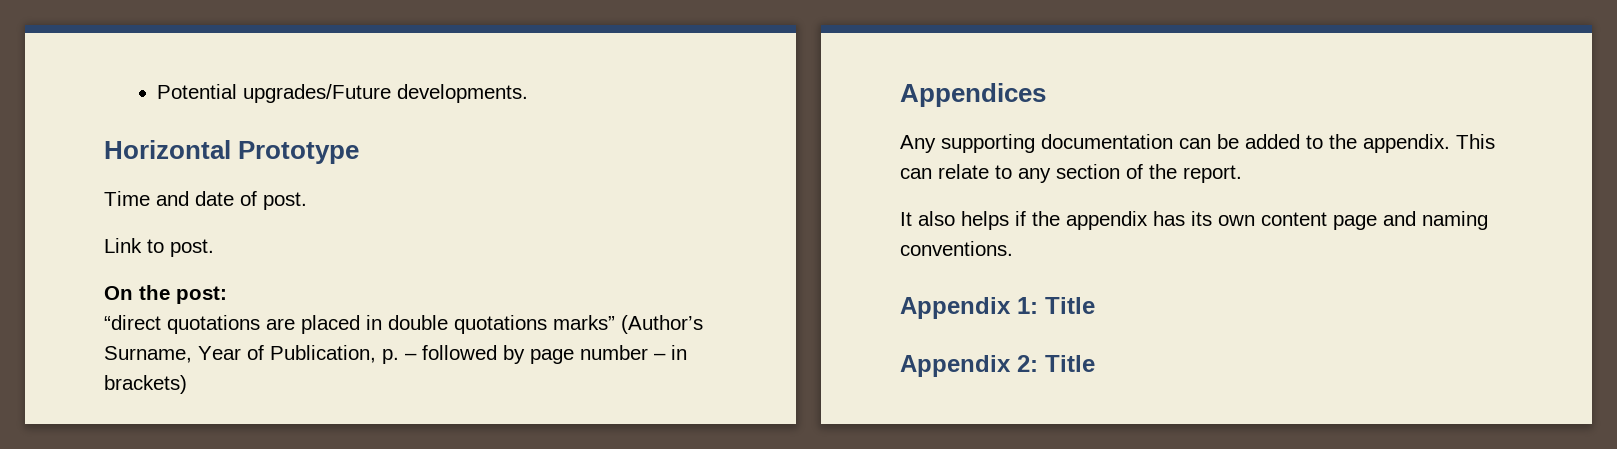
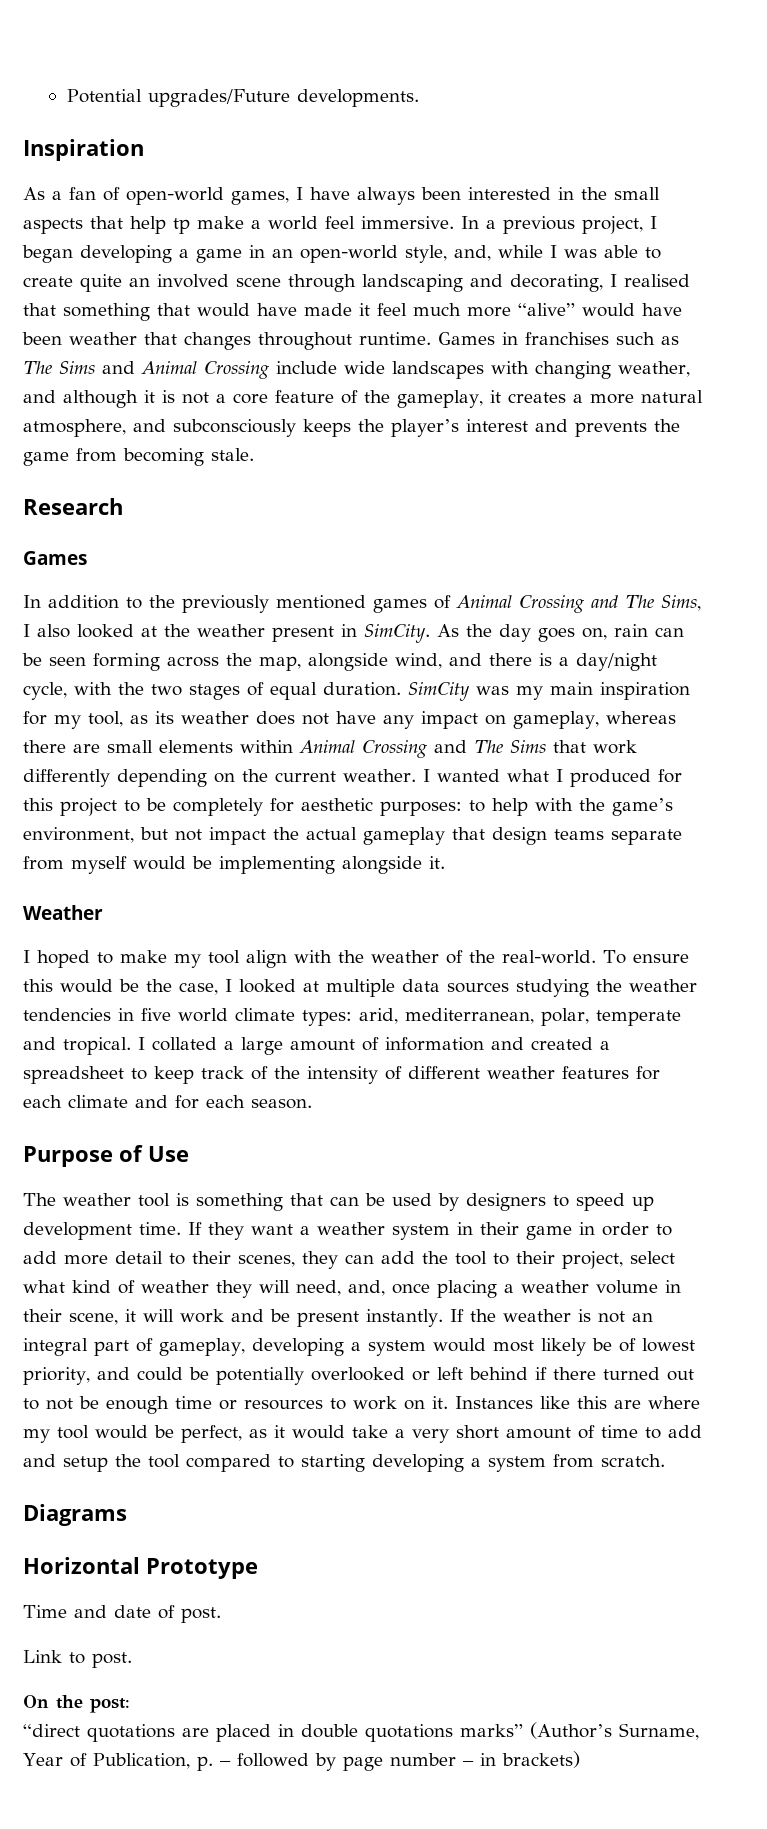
(529, 93) none -> [23,139,144,161] [23,187,660,205] [23,216,657,234] [22,245,661,263] [23,274,690,292] [23,303,682,321] [22,332,679,350] [23,361,690,379] [23,390,703,408] [23,419,680,437] [23,448,254,466] [23,498,123,515] [23,551,87,565] [23,595,701,613] [23,624,684,643] [22,653,657,671] [23,682,690,701] [23,711,676,729] [23,740,637,758] [23,769,682,787] [23,798,673,816] [23,827,682,845] [23,856,445,874] [23,905,103,920] [23,950,689,968] [23,979,697,997] [23,1008,681,1026] [23,1037,610,1055] [23,1066,660,1084] [23,1095,312,1109] [23,1145,189,1167] [23,1193,654,1211] [23,1222,672,1240] [23,1251,675,1269] [23,1280,681,1298] [23,1309,653,1327] [23,1338,695,1356] [23,1367,694,1385] [23,1396,700,1414] [23,1425,702,1443] [23,1454,665,1472] [23,1504,127,1526] // Inspiration // As a fan of open-world games, I have always been interested in the small aspects that help tp make a world feel immersive. In a previous project, I began developing a game in an open-world style, and, while I was able to create quite an involved scene through landscaping and decorating, I realised that something that would have made it feel much more “alive” would have been weather that changes throughout runtime. Games in franchises such as The Sims and Animal Crossing include wide landscapes with changing weather, and although it is not a core feature of the gameplay, it creates a more natural atmosphere, and subconsciously keeps the player’s interest and prevents the game from becoming stale. // Research // Games // In addition to the previously mentioned games of Animal Crossing and The Sims, I also looked at the weather present in SimCity. As the day goes on, rain can be seen forming across the map, alongside wind, and there is a day/night cycle, with the two stages of equal duration. SimCity was my main inspiration for my tool, as its weather does not have any impact on gameplay, whereas there are small elements within Animal Crossing and The Sims that work differently depending on the current weather. I wanted what I produced for this project to be completely for aesthetic purposes: to help with the game’s environment, but not impact the actual gameplay that design teams separate from myself would be implementing alongside it. // Weather // I hoped to make my tool align with the weather of the real-world. To ensure this would be the case, I looked at multiple data sources studying the weather tendencies in five world climate types: arid, mediterranean, polar, temperate and tropical. I collated a large amount of information and created a spreadsheet to keep track of the intensity of different weather features for each climate and for each season. // Purpose of Use // The weather tool is something that can be used by designers to speed up development time. If they want a weather system in their game in order to add more detail to their scenes, they can add the tool to their project, select what kind of weather they will need, and, once placing a weather volume in their scene, it will work and be present instantly. If the weather is not an integral part of gameplay, developing a system would most likely be of lowest priority, and could be potentially overlooked or left behind if there turned out to not be enough time or resources to work on it. Instances like this are where my tool would be perfect, as it would take a very short amount of time to add and setup the tool compared to starting developing a system from scratch. // Diagrams
[900,83,1046,107] [900,134,1495,153] [900,164,1242,183] [900,211,1488,230] [900,241,1013,256] [900,297,1095,319] [900,355,1095,377] // Appendices // Any supporting documentation can be added to the appendix. This can relate to any section of the report. // It also helps if the appendix has its own content page and naming conventions. // Appendix 1: Title // Appendix 2: Title -> (580, 1759) none

